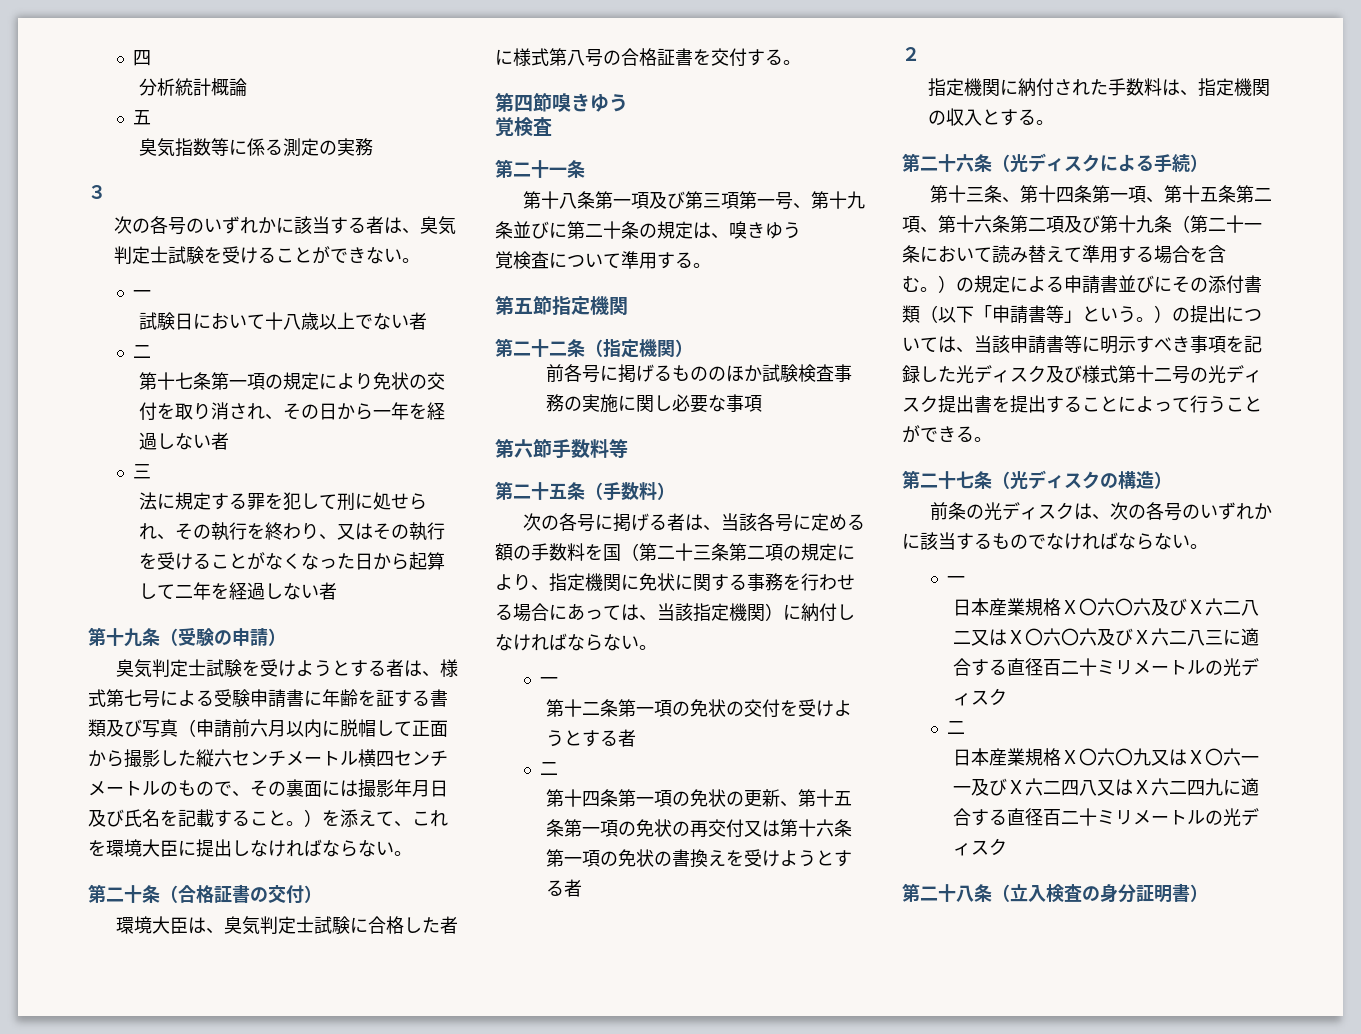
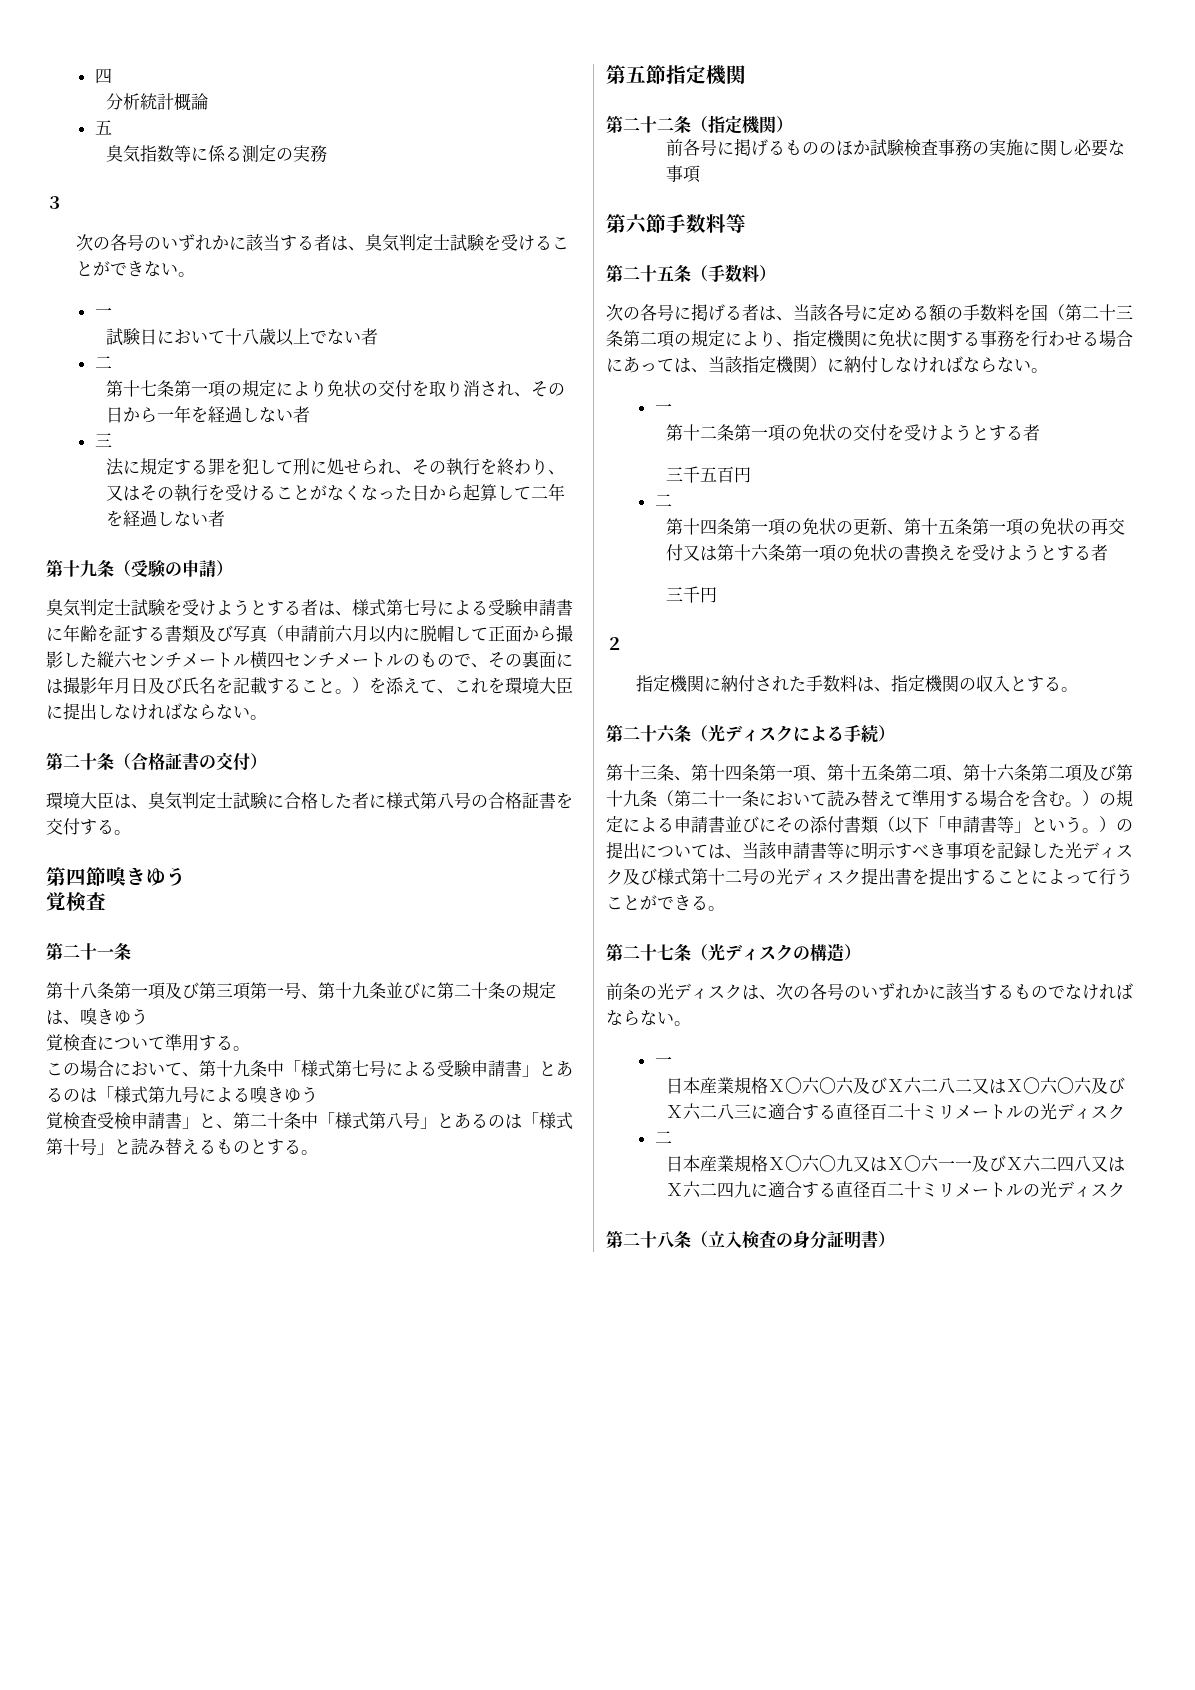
(711, 265) none -> [46,1060,573,1078] [46,1086,318,1104] [46,1112,573,1130] [46,1138,318,1155] // この場合において、第十九条中「様式第七号による受験申請書」とあるのは「様式第九号による嗅きゆう // 覚検査受検申請書」と、第二十条中「様式第八号」とあるのは「様式第十号」と読み替えるものとする。
(637, 738) none -> [665,466,751,483] // 三千五百円
(583, 888) none -> [665,586,717,603] // 三千円

